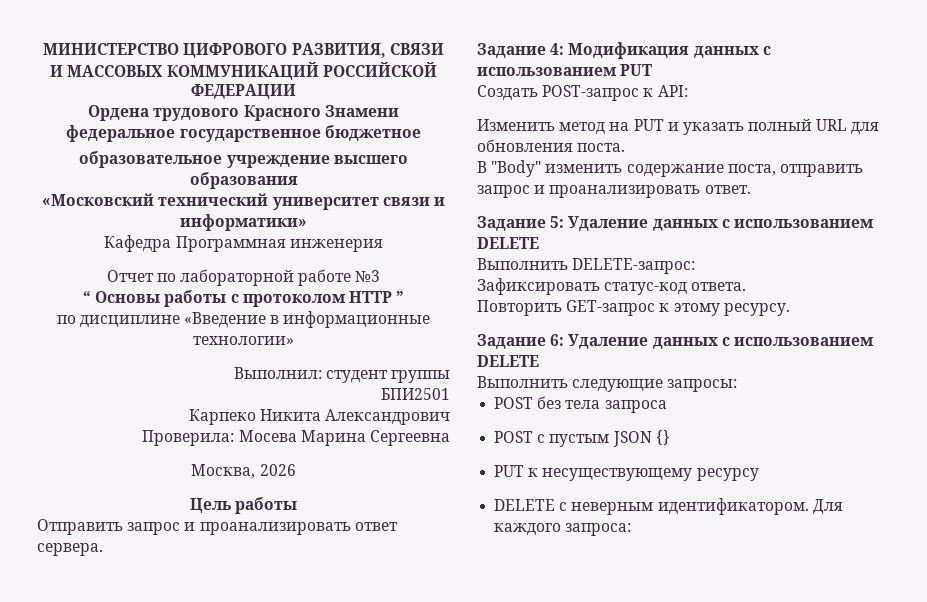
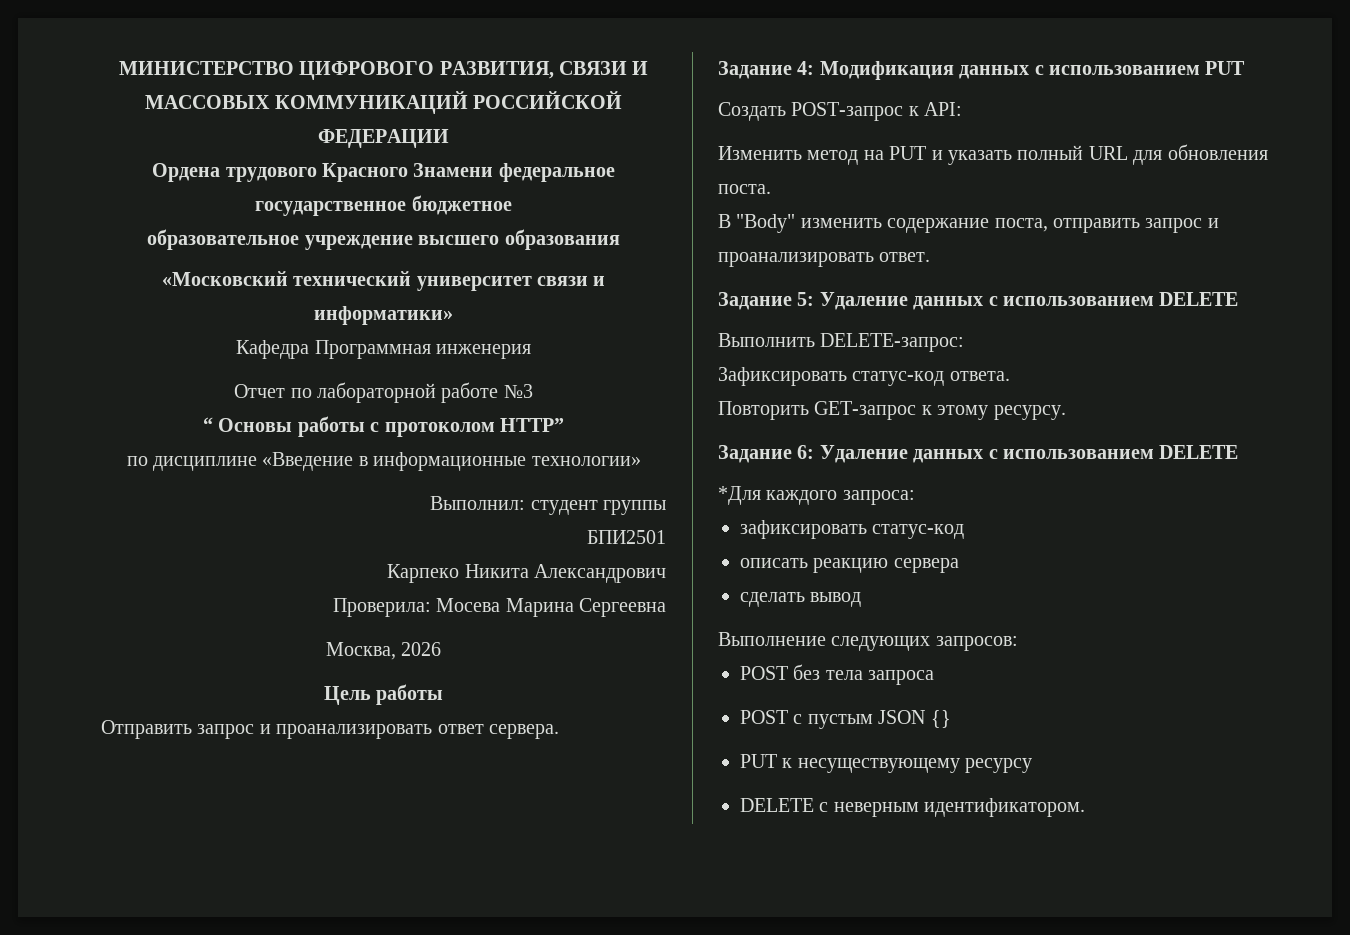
[348,291,405,303] HTTP ” -> [499,418,564,432] HTTP”
[477,376,738,392] Выполнить следующие запросы: -> [718,486,915,505] [740,520,965,539] [740,558,959,573] [740,592,862,607] [718,632,1018,651] *Для каждого запроса: // зафиксировать статус-код // описать реакцию сервера // сделать вывод // Выполнение следующих запросов:
[812,499,843,515] [494,523,632,536] Для каждого запроса: -> (1086, 807) none

